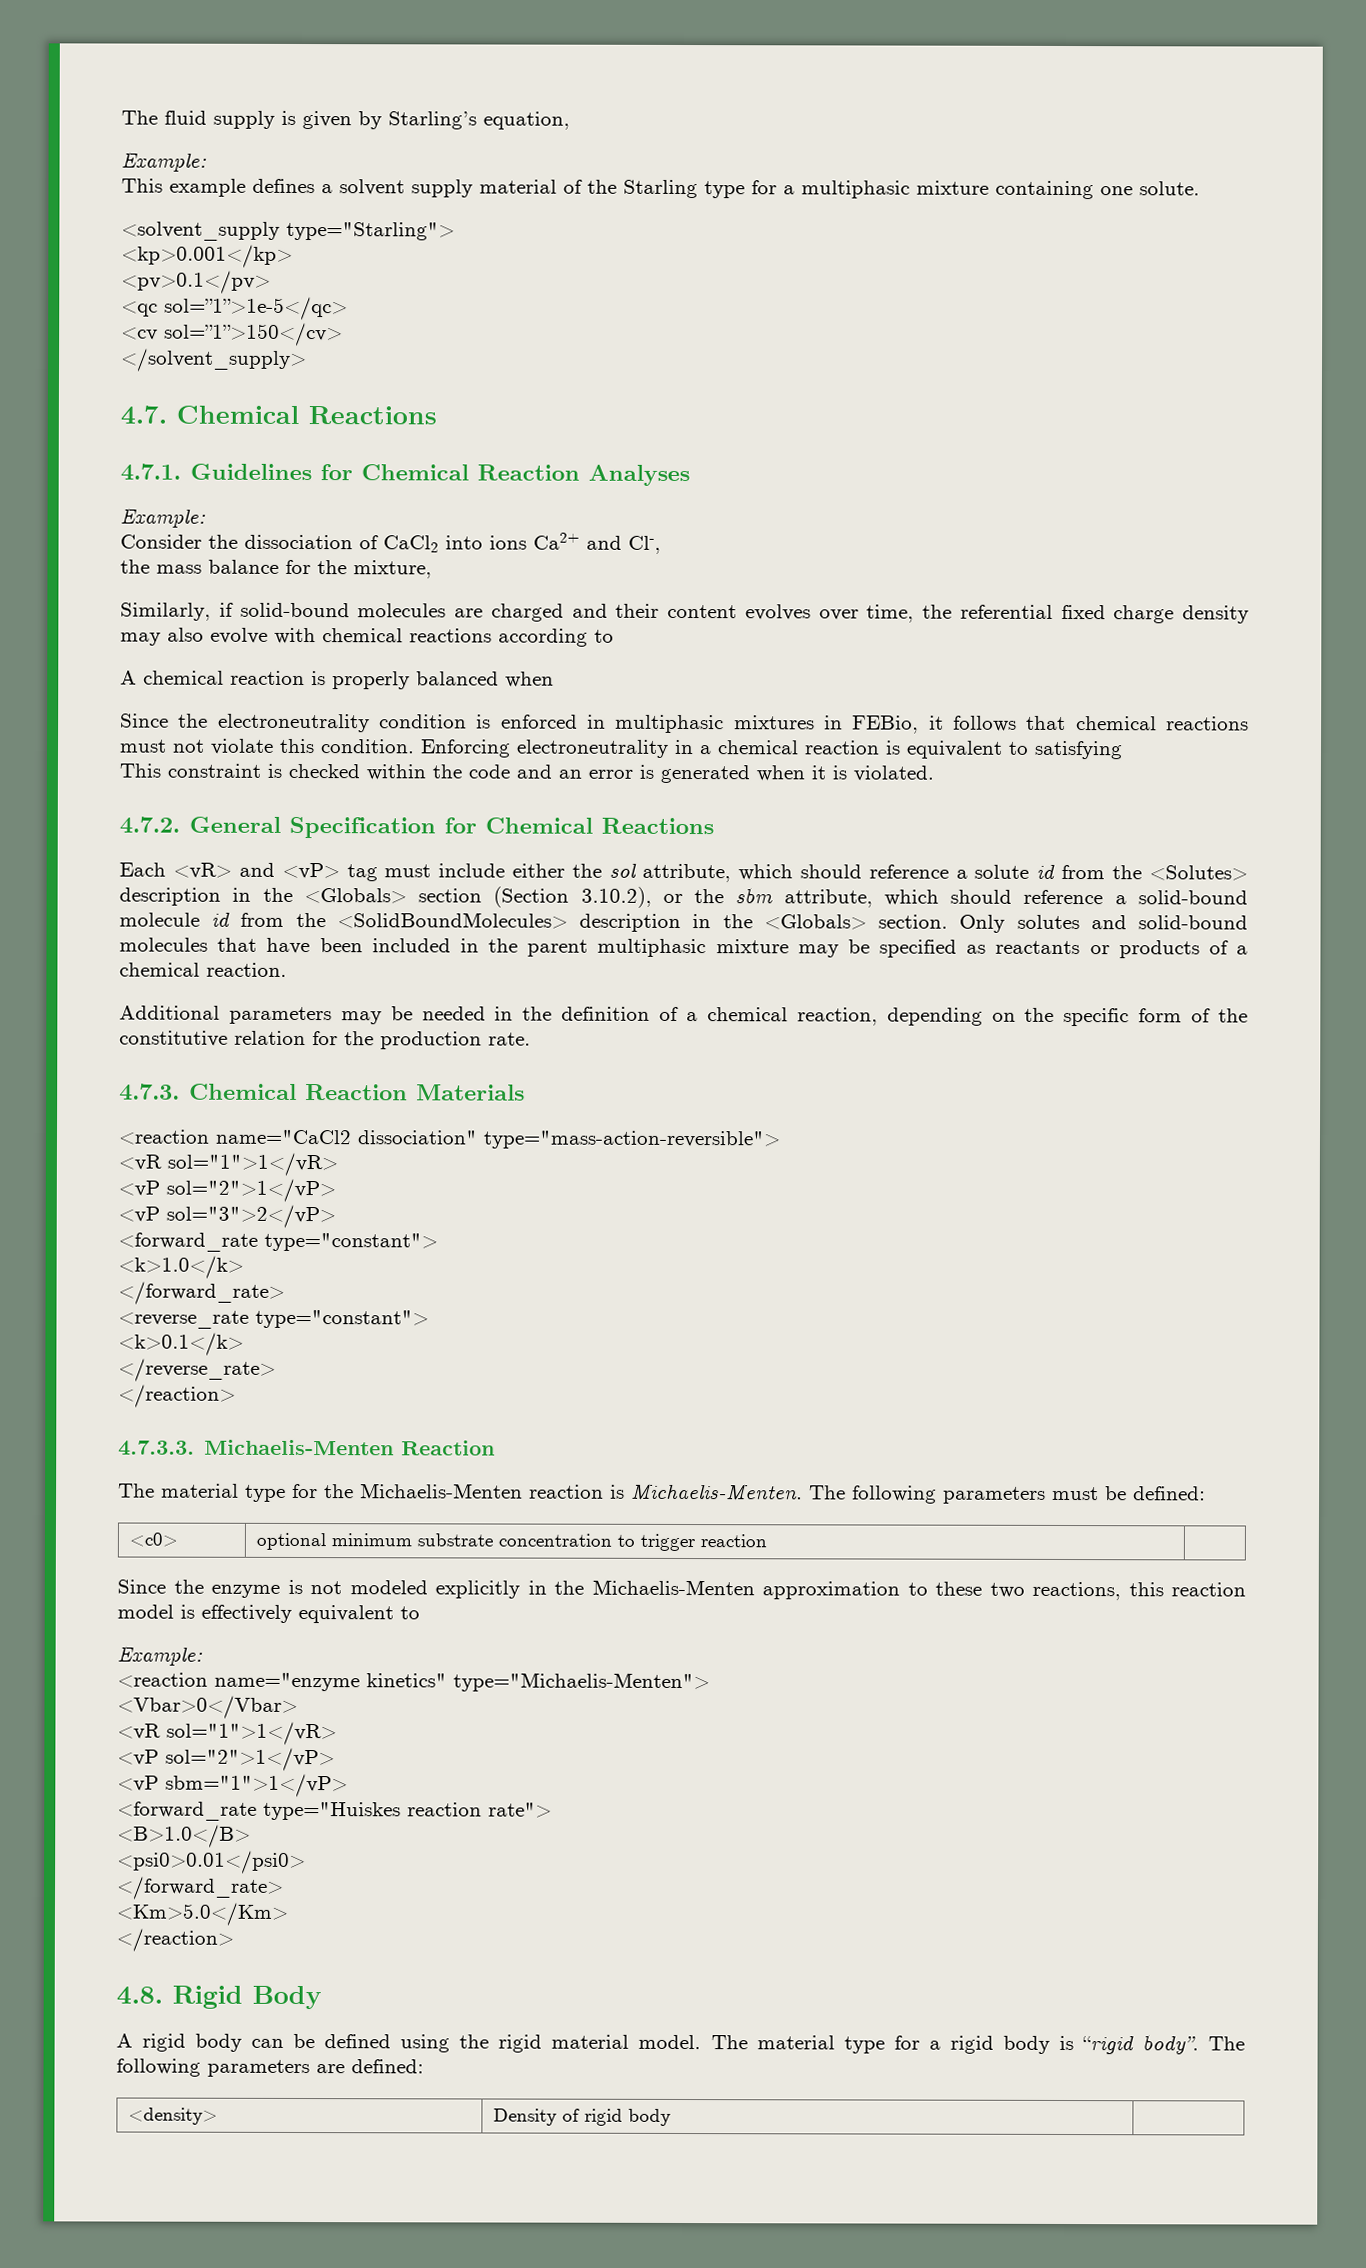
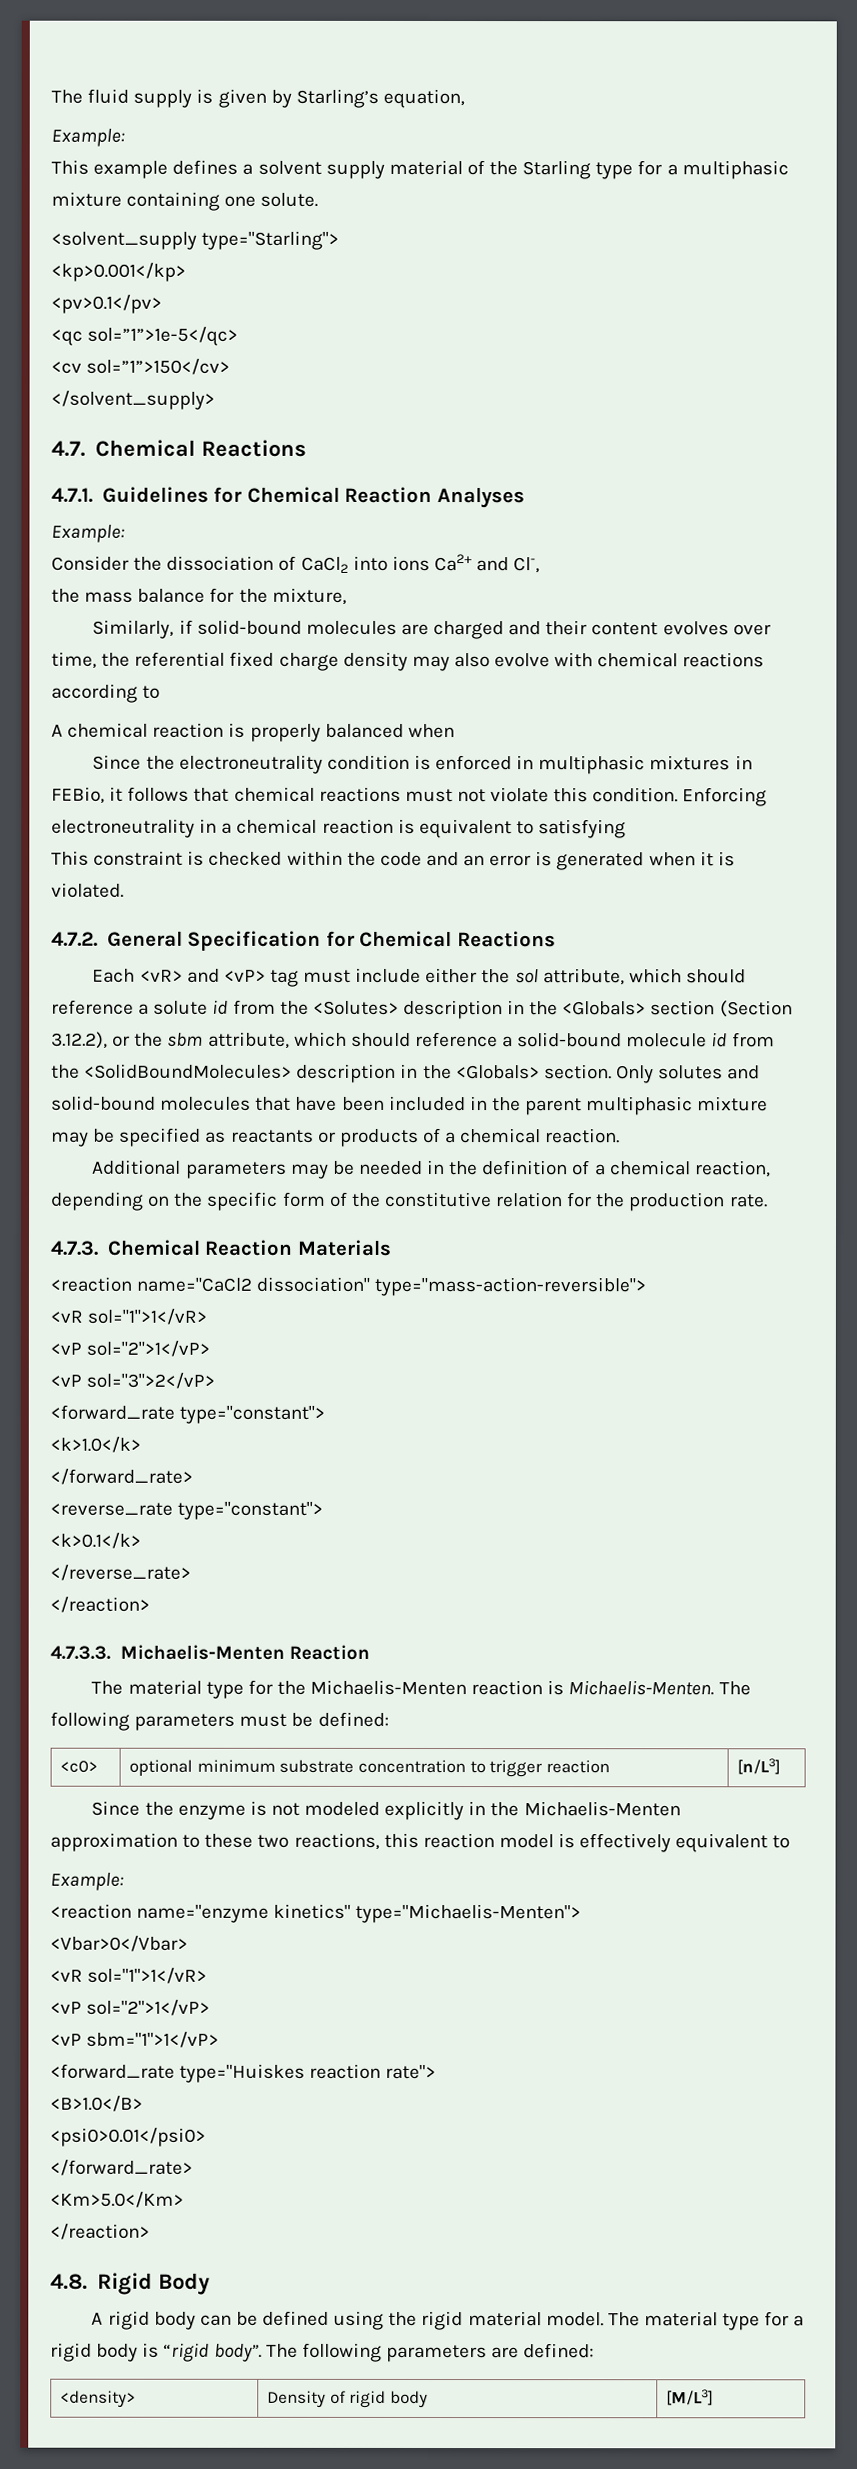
[580,886,652,908] 3.10.2), -> [51,1031,108,1049] 3.12.2),
(768, 1541) none -> [737,1758,782,1775] [n/L3]
(672, 2117) none -> [666,2389,715,2406] [M/L3]

